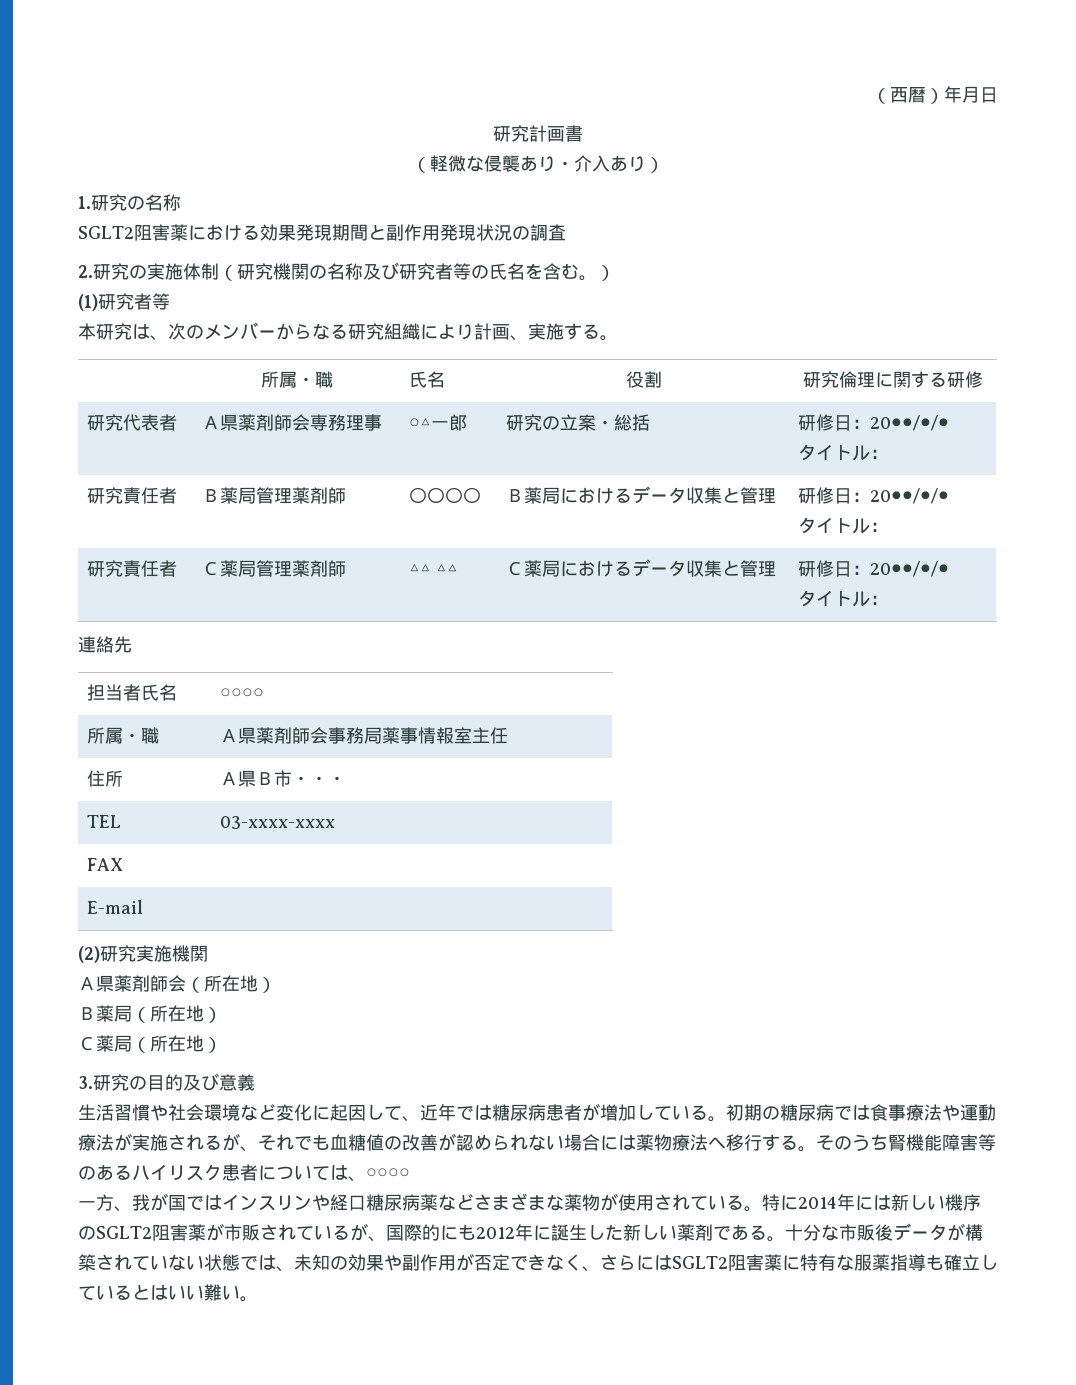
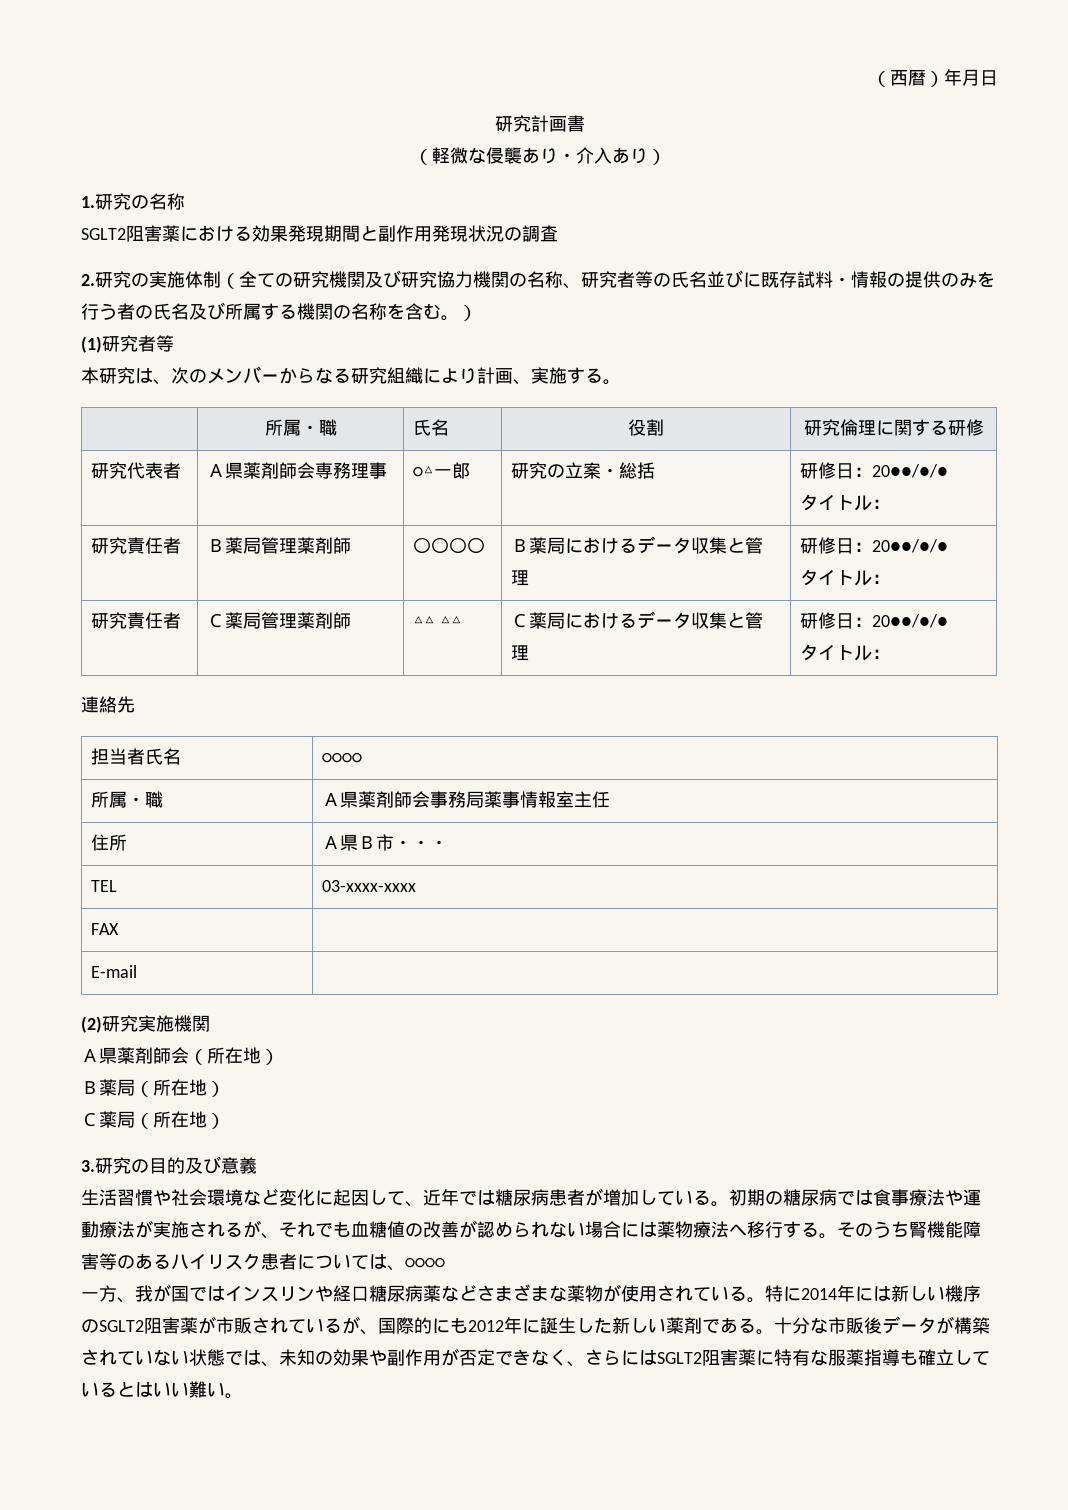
(237, 273) none -> [239,271,293,287] 全ての
[309,262,525,280] の名称及び研究者等の氏名 -> [365,270,995,289] [81,302,387,320] 及び研究協力機関の名称、研究者等の氏名並びに既存試料・情報の提供のみを行う者の氏名及び所属する機関の名称

